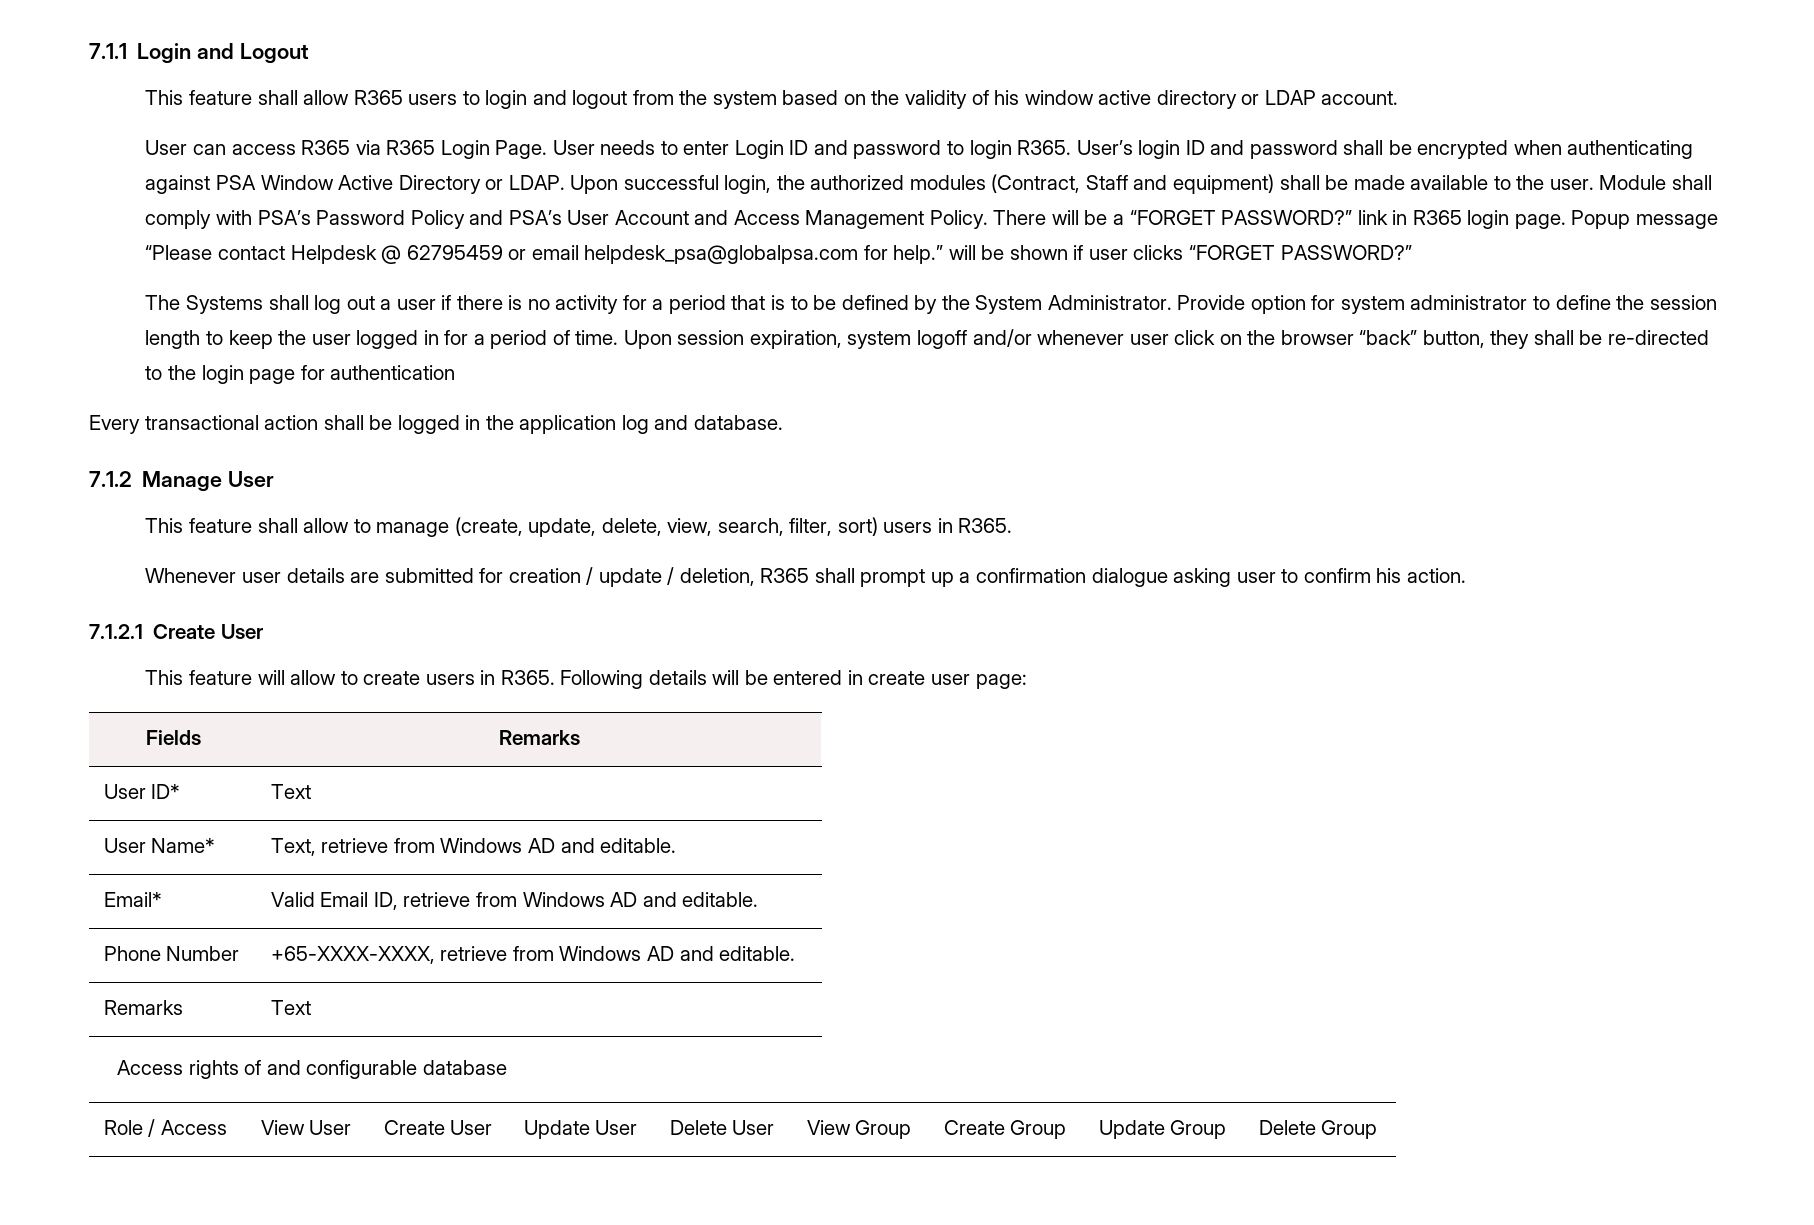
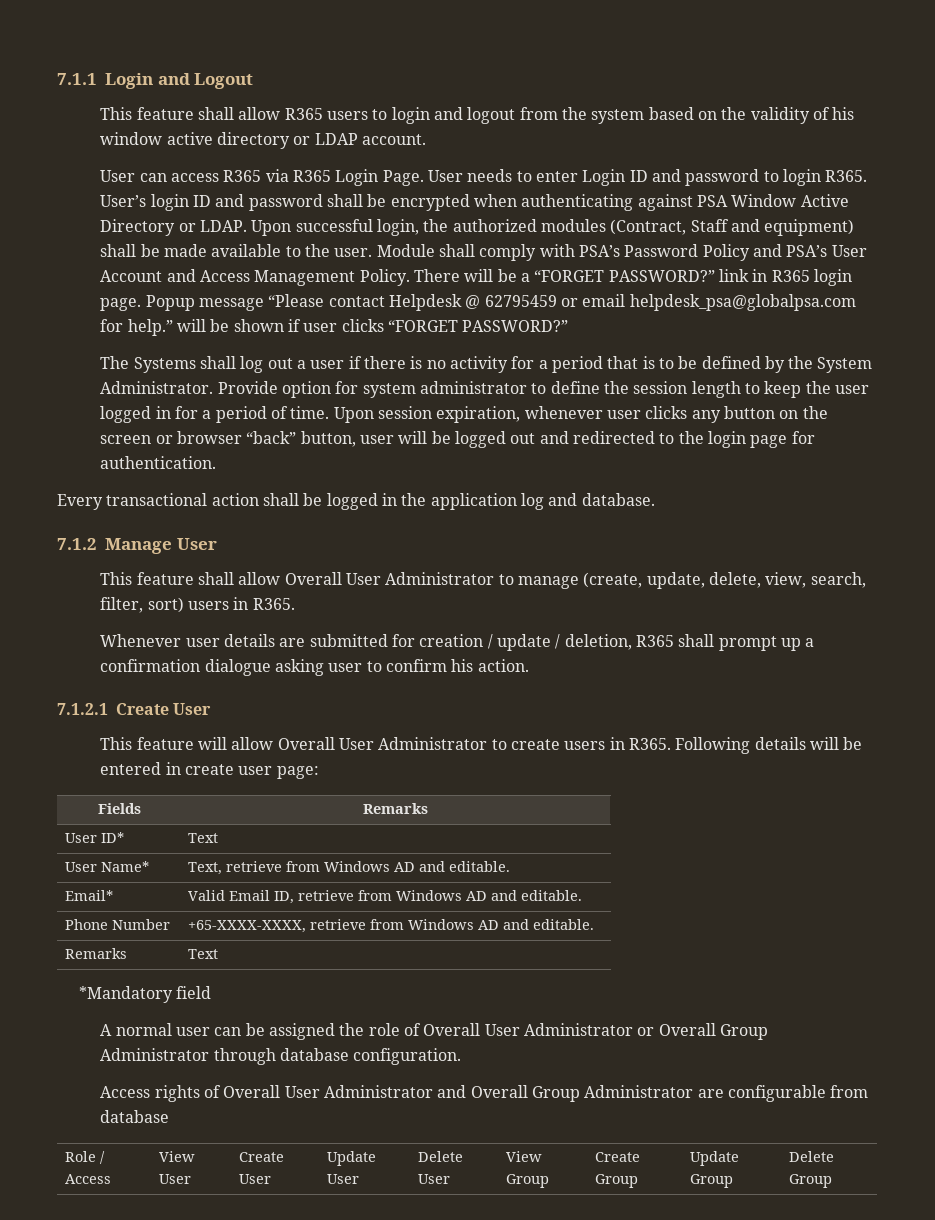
[847,329,1709,349] system logoff and/or whenever user click on the browser “back” button, they shall be re-directed -> [524,406,828,423] [100,431,655,448] whenever user clicks any button on the screen or browser “back” button, user will be logged out and redirected
[330,365,456,380] authentication -> [100,456,217,469] authentication.
(350, 525) none -> [284,572,495,585] Overall User Administrator
(337, 677) none -> [277,737,488,750] Overall User Administrator
[117,1060,418,1079] Access rights of and configurable -> [78,986,212,1003] [100,1023,768,1040] [100,1048,462,1065] [100,1085,869,1102] *Mandatory field // A normal user can be assigned the role of Overall User Administrator or Overall Group Administrator through database configuration. // Access rights of Overall User Administrator and Overall Group Administrator are configurable from

